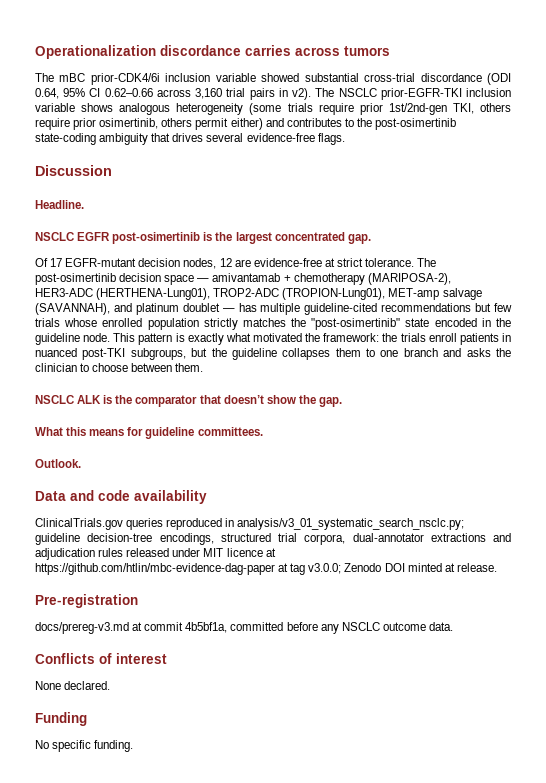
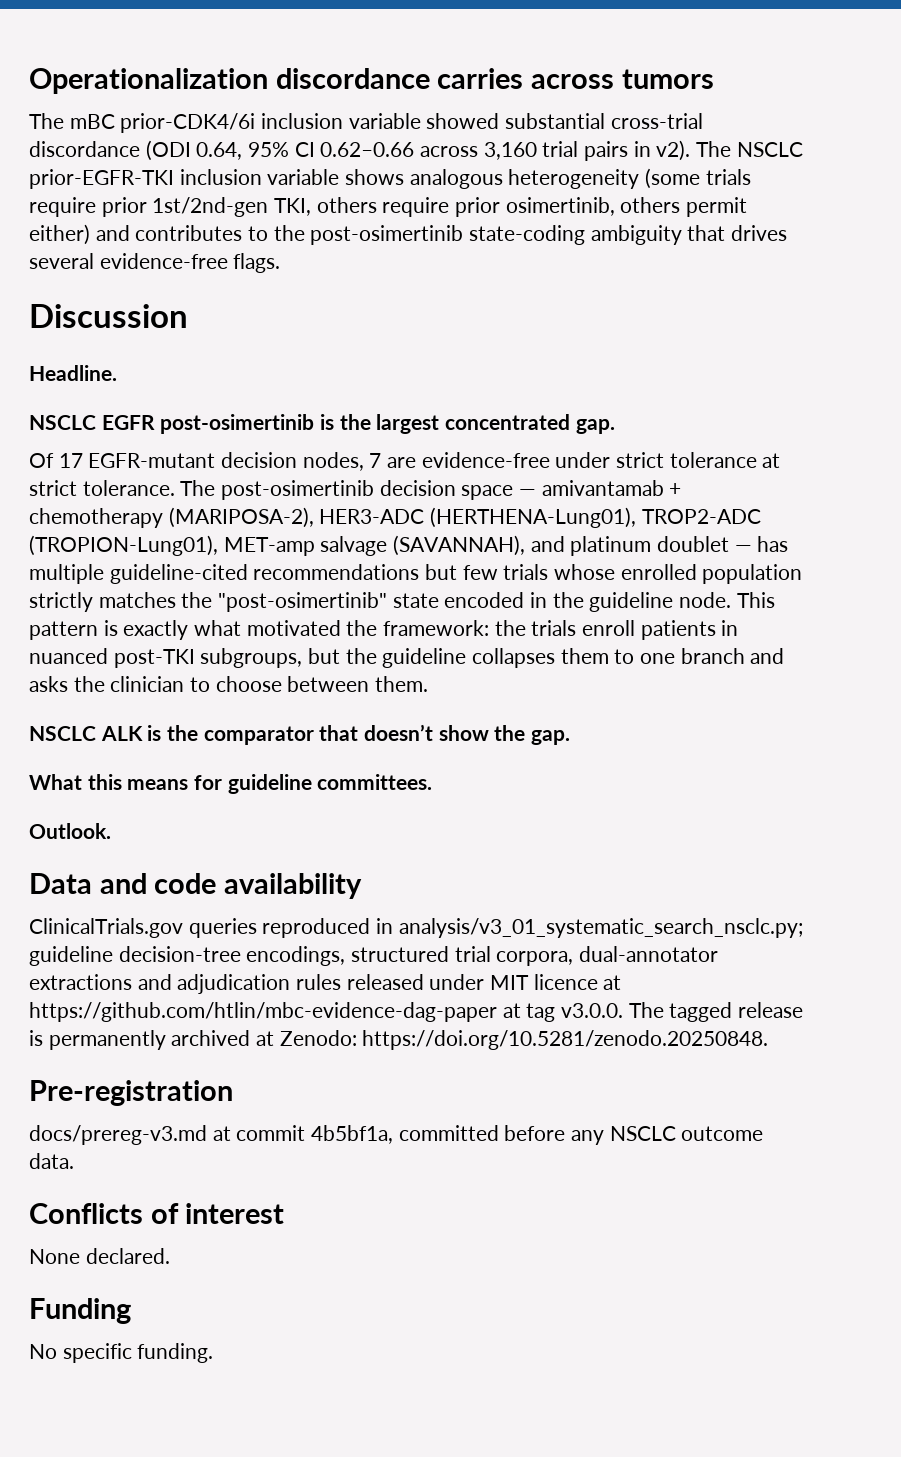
[219,258,232,267] 12 -> [369,453,382,468] 7
(322, 262) none -> [555,452,757,468] under strict tolerance
[308,563,497,574] v3.0.0; Zenodo DOI minted at release. -> [561,1002,804,1022] [29,1030,769,1050] v3.0.0. The tagged release is permanently archived at Zenodo: https://doi.org/10.5281/zenodo.20250848.

